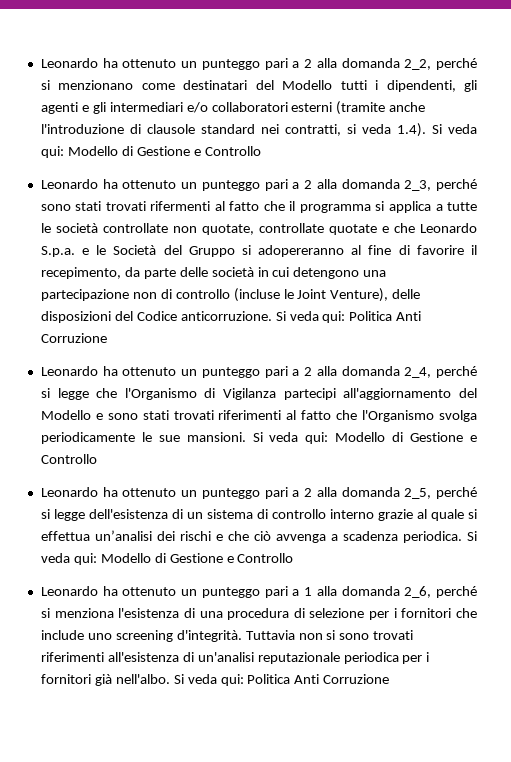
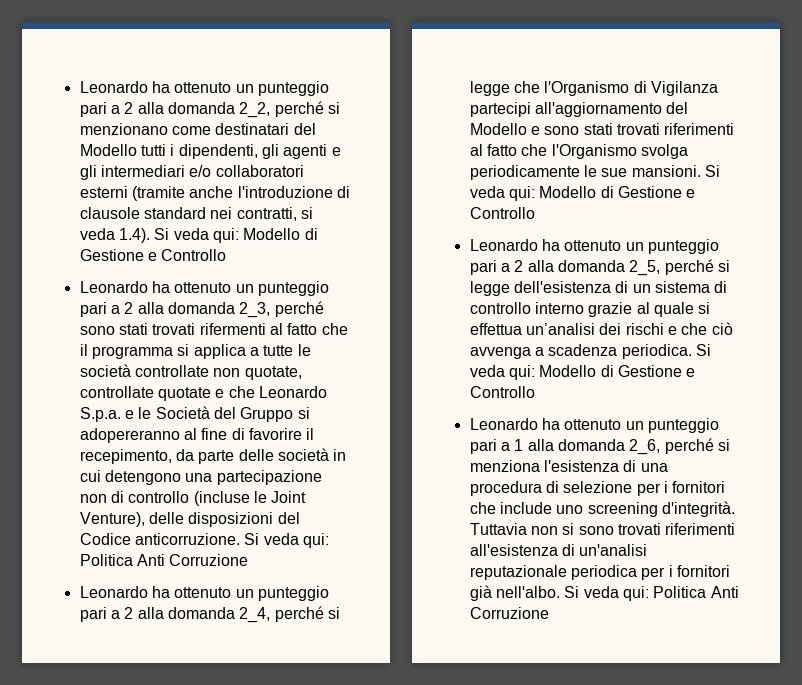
[40,58,260,70] Leonardo ha ottenuto un punteggo -> [79,81,329,96] Leonardo ha ottenuto un punteggio
[201,180,260,191] punteggo -> [257,281,329,296] punteggio
[201,367,260,378] punteggo -> [257,586,329,601] punteggio
[201,488,260,499] punteggo -> [647,239,719,254] punteggio
[201,587,260,598] punteggo -> [647,418,719,433] punteggio

